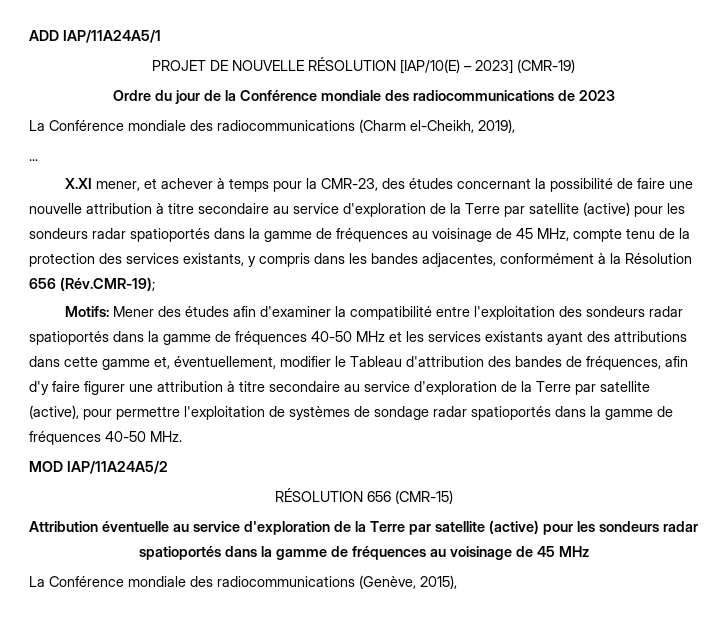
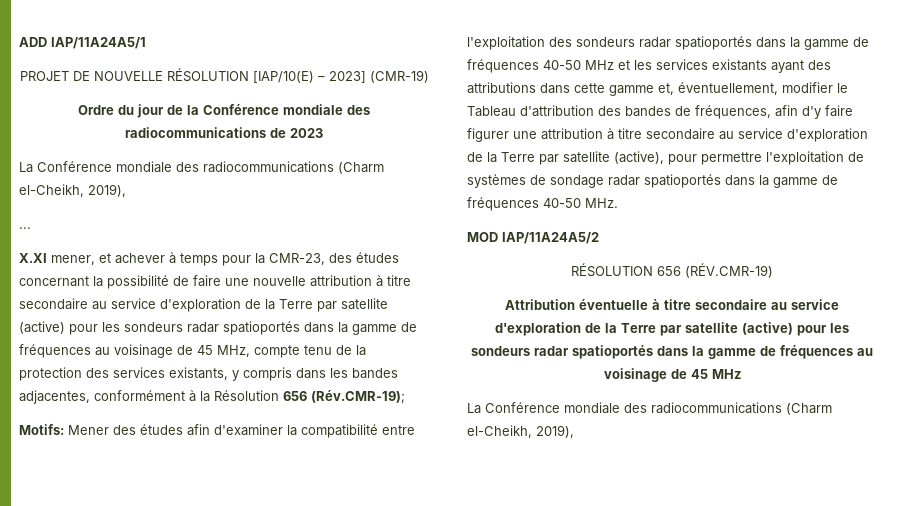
[394,490,453,504] (CMR-15) -> [685,263,773,278] (RÉV.CMR-19)
(169, 526) none -> [652,299,767,310] à titre secondaire
[359,575,457,589] (Genève, 2015), -> [786,403,832,415] [467,425,574,438] (Charm el-Cheikh, 2019),

